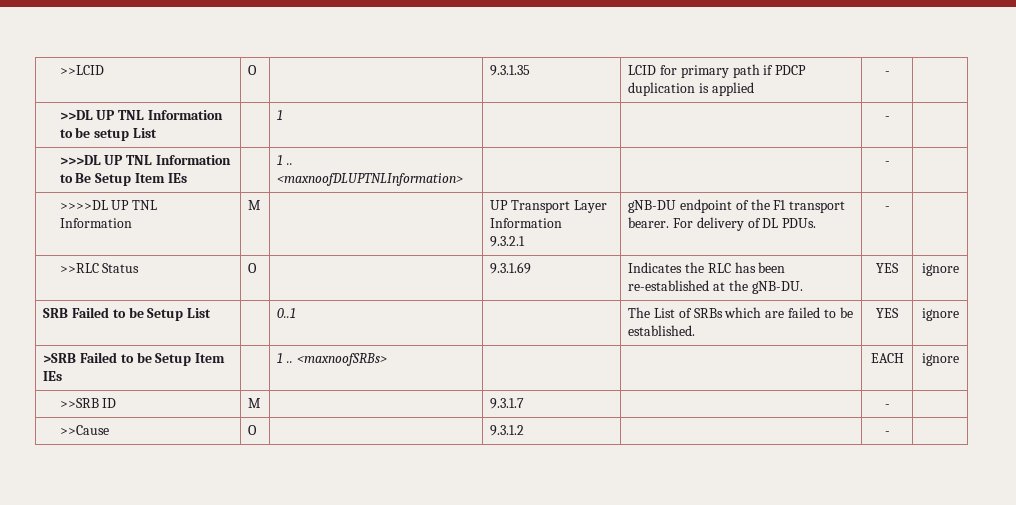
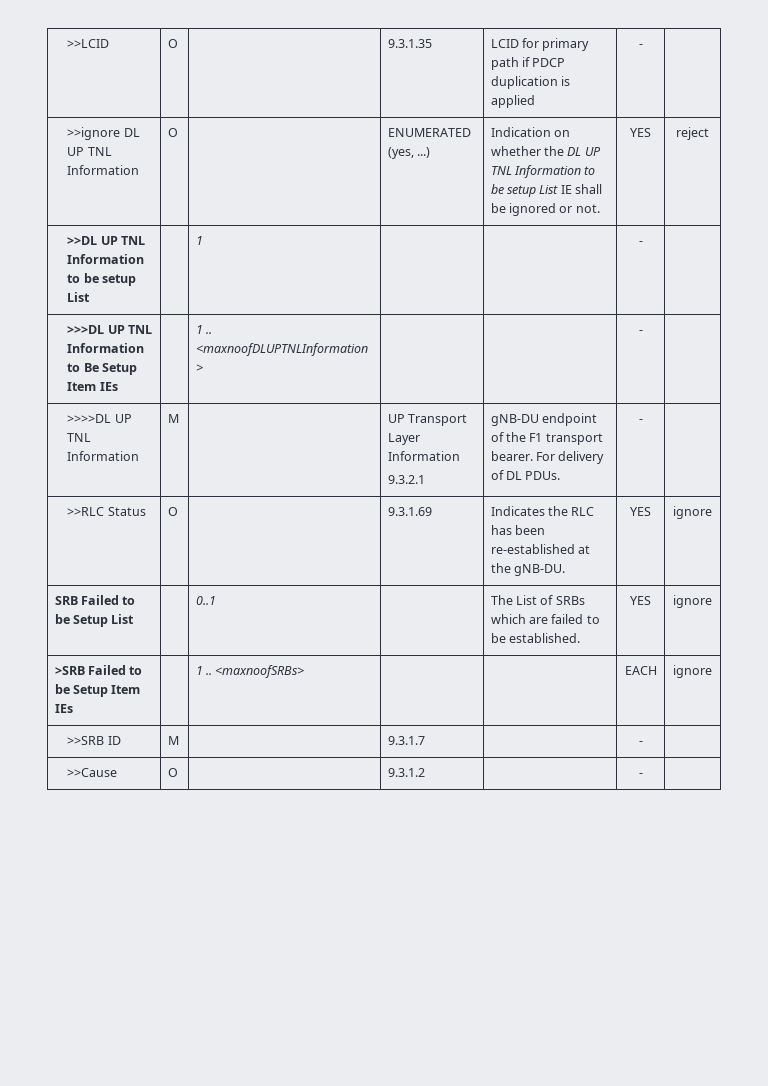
(890, 73) none -> [67,127,140,140] [67,147,112,156] [67,165,140,175] [167,128,178,137] [387,128,471,137] [387,147,431,159] [490,127,571,137] [490,146,601,156] [490,165,596,178] [490,184,603,197] [490,203,600,216] [630,128,651,137] [676,127,709,140] // >>ignore DL UP TNL Information | O | | ENUMERATED (yes, ...) | Indication on whether the DL UP TNL Information to be setup List IE shall be ignored or not. | YES | reject

